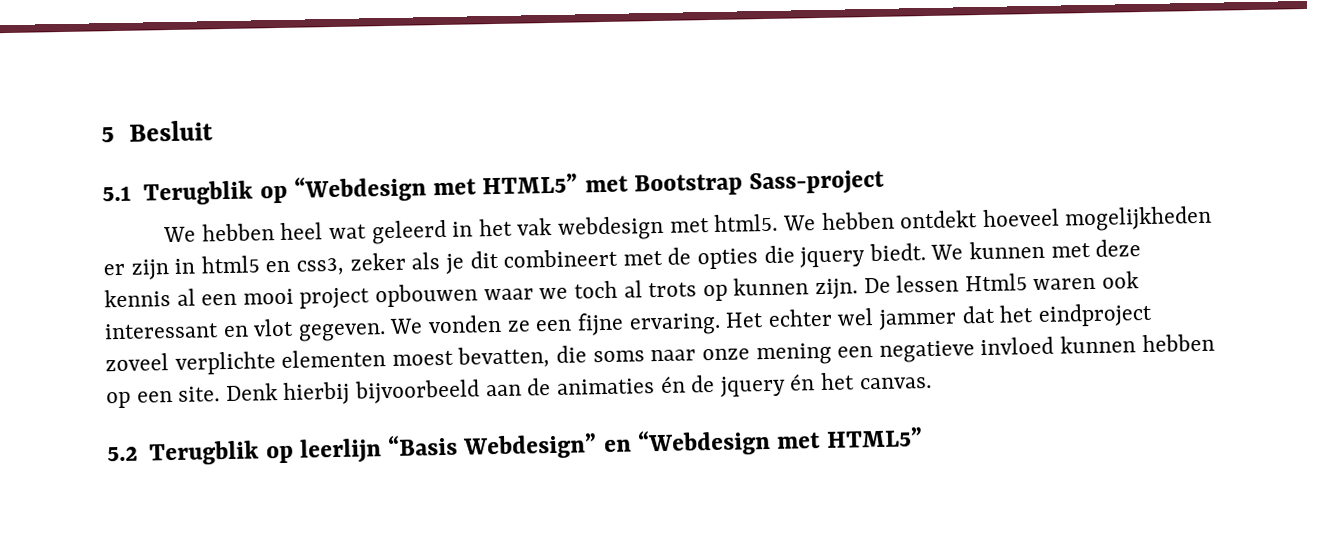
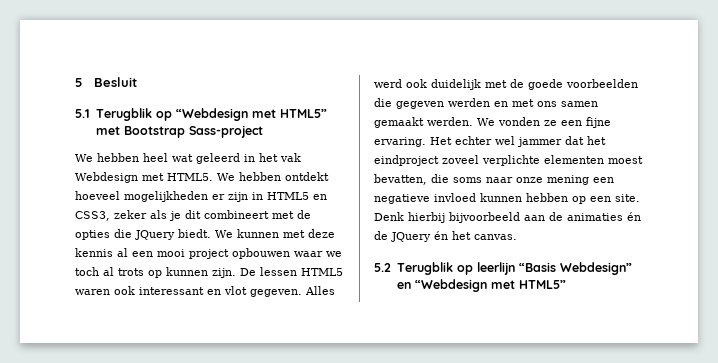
[557,213,779,241] webdesign met html5. -> [75,172,213,183] Webdesign met HTML5.
[200,255,345,276] html5 en css3, -> [267,192,327,200] [75,211,110,221] HTML5 en CSS3,
[799,246,866,268] jquery -> [135,230,175,240] JQuery
[964,273,1028,292] Html5 -> [301,268,343,276] HTML5
(386, 332) none -> [305,286,335,295] [374,79,638,90] [374,98,598,109] [374,117,473,128] Alles werd ook duidelijk met de goede voorbeelden die gegeven werden en met ons samen gemaakt werden.
[718,375,786,397] jquery -> [391,232,431,242] JQuery

